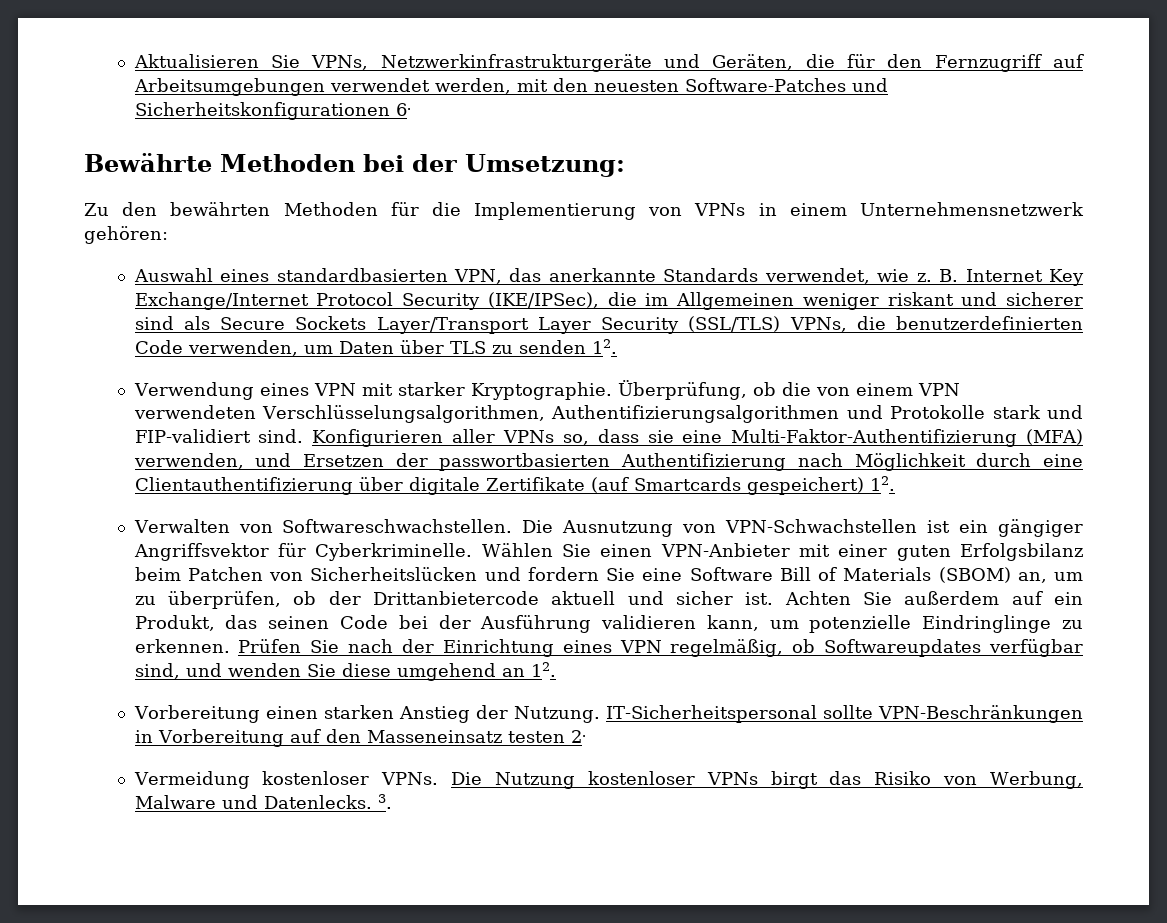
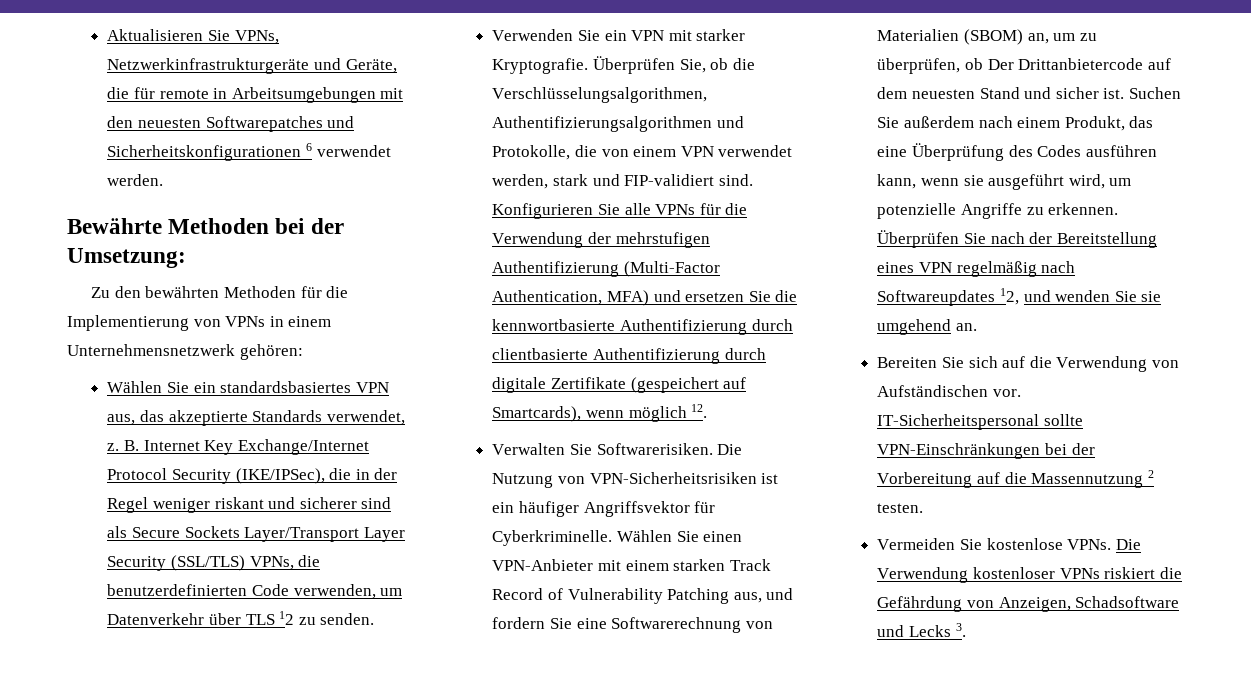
[712,54,794,70] Geräten, -> [345,59,397,73] Geräte,
[887,54,1084,72] [133,78,511,96] den Fernzugriff auf Arbeitsumgebungen verwendet werden, -> [159,87,376,103] remote in Arbeitsumgebungen
[684,78,846,92] Software-Patches -> [205,116,323,132] Softwarepatches
[395,103,411,116] 6. -> [305,143,391,157] [107,174,164,186] 6 verwendet werden.
[133,268,656,284] Auswahl eines standardbasierten VPN, das anerkannte -> [107,381,389,393] [107,410,248,426] Wählen Sie ein standardsbasiertes VPN aus, das akzeptierte
[877,269,910,282] wie -> (405, 417) none
[645,292,795,310] im Allgemeinen -> [355,468,398,480] [107,497,149,513] in der Regel
[338,341,394,354] Daten -> [107,613,205,625] Datenverkehr
[491,339,617,354] [133,380,960,400] [133,405,986,423] zu senden 12. // Verwendung eines VPN mit starker Kryptographie. Überprüfung, ob die von einem VPN verwendeten Verschlüsselungsalgorithmen, Authentifizierungsalgorithmen und Protokolle -> [279,611,375,625] [492,29,746,41] [492,56,755,74] [492,87,708,103] [492,116,744,132] [492,145,793,160] [492,174,549,189] 12 zu senden. // Verwenden Sie ein VPN mit starker Kryptografie. Überprüfen Sie, ob die Verschlüsselungsalgorithmen, Authentifizierungsalgorithmen und Protokolle, die von einem VPN verwendet werden,
[452,429,1084,447] [133,453,1084,471] [134,476,895,495] [133,519,918,537] aller VPNs so, dass sie eine Multi-Faktor-Authentifizierung (MFA) verwenden, und Ersetzen der passwortbasierten Authentifizierung nach Möglichkeit durch eine Clientauthentifizierung über digitale Zertifikate (auf Smartcards gespeichert) 12. // Verwalten von Softwareschwachstellen. Die Ausnutzung von VPN-Schwachstellen -> [597,203,748,215] [492,232,710,248] [492,261,720,277] [492,290,798,306] [492,319,793,335] [492,348,766,364] [492,377,747,393] [492,404,708,422] [492,443,743,455] [492,472,757,488] Sie alle VPNs für die Verwendung der mehrstufigen Authentifizierung (Multi-Factor Authentication, MFA) und ersetzen Sie die kennwortbasierte Authentifizierung durch clientbasierte Authentifizierung durch digitale Zertifikate (gespeichert auf Smartcards), wenn möglich 12. // Verwalten Sie Softwarerisiken. Die Nutzung von VPN-Sicherheitsrisiken
[997,519,1083,537] gängiger -> [518,501,579,517] häufiger
[838,543,1083,561] [134,567,932,581] einer guten Erfolgsbilanz beim Patchen von Sicherheitslücken und fordern Sie eine Software Bill of Materials -> [625,559,771,571] [492,588,794,604] [492,617,773,633] [877,29,960,41] einem starken Track Record of Vulnerability Patching aus, und fordern Sie eine Softwarerechnung von Materialien
[328,591,616,605] der Drittanbietercode aktuell -> [987,58,1171,70] [877,87,1020,99] Der Drittanbietercode auf dem neuesten Stand
[784,591,851,605] Achten -> [1128,87,1181,99] Suchen
[1011,591,1083,605] [134,615,759,633] auf ein Produkt, das seinen Code bei der Ausführung validieren kann, -> [978,116,1154,131] [877,143,1157,161] [877,174,1105,190] nach einem Produkt, das eine Überprüfung des Codes ausführen kann, wenn sie ausgeführt wird,
[922,615,1052,633] Eindringlinge -> [960,203,1022,219] Angriffe
[238,639,302,653] Prüfen -> [877,230,960,248] Überprüfen
[442,639,1083,657] [134,662,556,681] [133,705,1083,723] [134,729,586,747] [133,771,370,789] Einrichtung eines VPN regelmäßig, ob Softwareupdates verfügbar sind, und wenden Sie diese umgehend an 12. // Vorbereitung einen starken Anstieg der Nutzung. IT-Sicherheitspersonal sollte VPN-Beschränkungen in Vorbereitung auf den Masseneinsatz testen 2. // Vermeidung kostenloser -> [1056,232,1157,248] [877,261,1076,277] [877,288,1162,306] [877,319,977,335] [877,356,1179,372] [877,385,1021,397] [877,414,1083,430] [877,443,1095,459] [877,470,1154,488] [877,503,924,513] [877,538,1063,550] Bereitstellung eines VPN regelmäßig nach Softwareupdates 12, und wenden Sie sie umgehend an. // Bereiten Sie sich auf die Verwendung von Aufständischen vor. IT-Sicherheitspersonal sollte VPN-Einschränkungen bei der Vorbereitung auf die Massennutzung 2 testen. // Vermeiden Sie kostenlose
[495,772,576,789] Nutzung -> [877,567,969,583] Verwendung
[770,771,1084,789] [134,795,372,809] birgt das Risiko von Werbung, Malware und Datenlecks. -> [1104,567,1182,579] [877,596,1180,612] [877,625,951,637] riskiert die Gefährdung von Anzeigen, Schadsoftware und Lecks

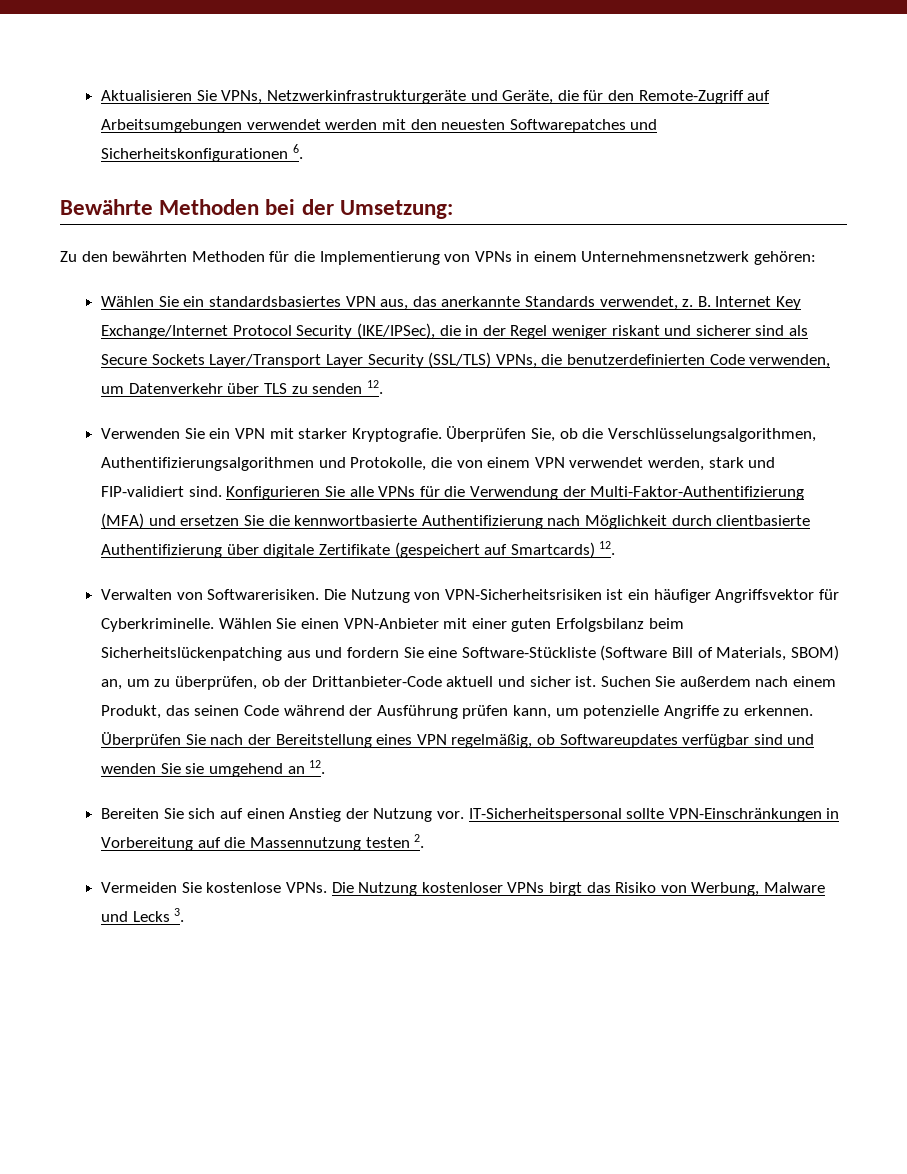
[159,87,376,103] remote in Arbeitsumgebungen -> [607,90,771,104] [101,119,378,133] den Remote-Zugriff auf Arbeitsumgebungen verwendet werden
[305,143,391,157] [107,174,164,186] 6 verwendet werden. -> [292,144,303,159] 6.
[168,410,248,426] akzeptierte -> [441,296,521,307] anerkannte
[279,611,375,625] 12 zu senden. -> [291,380,383,394] zu senden 12.
[615,232,710,248] [492,261,720,277] [492,290,649,306] mehrstufigen Authentifizierung (Multi-Factor Authentication, MFA) -> [590,486,805,500] [101,513,145,529] Multi-Faktor-Authentifizierung (MFA)
(747, 327) none -> [547,515,667,529] nach Möglichkeit
[724,348,766,360] durch -> [226,544,259,555] über
[492,406,687,422] Smartcards), wenn möglich -> [510,542,595,558] Smartcards)
[569,444,592,455] Sie -> [176,592,203,600] von
[625,559,771,571] [492,588,794,604] [492,617,773,633] [877,29,1023,45] einem starken Track Record of Vulnerability Patching aus, und fordern Sie eine Softwarerechnung von Materialien (SBOM) -> [471,618,684,632] [101,645,839,661] einer guten Erfolgsbilanz beim Sicherheitslückenpatching aus und fordern Sie eine Software-Stückliste (Software Bill of Materials, SBOM)
[987,58,1171,70] [877,87,1020,99] Der Drittanbietercode auf dem neuesten Stand -> [284,676,494,687] der Drittanbieter-Code aktuell
[877,143,1157,161] [877,174,1105,190] eine Überprüfung des Codes ausführen kann, wenn sie ausgeführt wird, -> [194,705,551,719] seinen Code während der Ausführung prüfen kann,
[956,261,1076,277] [877,288,1019,306] regelmäßig nach Softwareupdates 12, -> [451,734,783,748] regelmäßig, ob Softwareupdates verfügbar sind
[955,323,977,331] an. -> [287,760,326,774] an 12.
[1029,356,1179,372] [877,385,989,397] die Verwendung von Aufständischen -> [246,808,433,822] einen Anstieg der Nutzung
[1044,443,1095,455] bei der -> [826,808,840,819] in
[1147,470,1154,478] [877,503,924,513] 2 testen. -> [365,834,425,848] testen 2.
[877,567,969,583] Verwendung -> [358,882,418,896] Nutzung
[1104,567,1182,579] [877,596,1180,612] riskiert die Gefährdung von Anzeigen, Schadsoftware -> [548,882,825,896] birgt das Risiko von Werbung, Malware

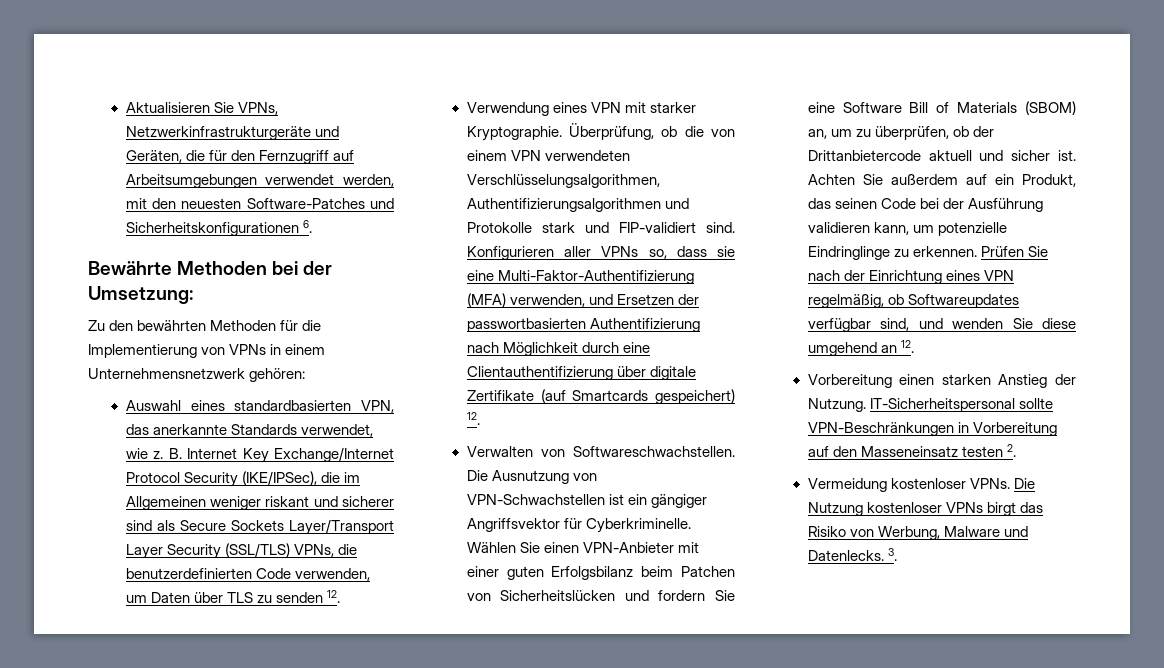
[502,90,554,104] Geräte, -> [125,150,182,163] Geräten,
[638,90,744,104] Remote-Zugriff -> [259,150,330,164] Fernzugriff
[325,119,378,130] werden -> [343,174,394,187] werden,
[509,119,626,133] Softwarepatches -> [246,198,365,209] Software-Patches
[101,296,409,310] Wählen Sie ein standardsbasiertes VPN aus, -> [125,400,394,413] Auswahl eines standardbasierten VPN,
(678, 303) none -> [125,448,148,459] wie
[465,325,548,339] in der Regel -> [344,472,361,483] [125,496,206,510] im Allgemeinen
[128,383,223,394] Datenverkehr -> [150,592,190,603] Daten
[101,426,816,442] [101,457,704,471] Verwenden Sie ein VPN mit starker Kryptografie. Überprüfen Sie, ob die Verschlüsselungsalgorithmen, Authentifizierungsalgorithmen und Protokolle, die von einem VPN verwendet werden, -> [466,102,697,116] [466,123,735,141] [466,150,630,161] [466,174,660,188] [466,198,689,212] [466,222,532,233] Verwendung eines VPN mit starker Kryptographie. Überprüfung, ob die von einem VPN verwendeten Verschlüsselungsalgorithmen, Authentifizierungsalgorithmen und Protokolle
[324,486,805,500] [101,513,418,529] Sie alle VPNs für die Verwendung der Multi-Faktor-Authentifizierung (MFA) und ersetzen Sie die kennwortbasierte -> [564,246,735,259] [466,270,694,284] [466,293,700,307] [466,318,586,332] aller VPNs so, dass sie eine Multi-Faktor-Authentifizierung (MFA) verwenden, und Ersetzen der passwortbasierten
[716,515,811,526] [101,544,223,558] clientbasierte Authentifizierung -> [622,342,650,353] [466,366,613,380] eine Clientauthentifizierung
[394,542,595,558] (gespeichert auf Smartcards) -> [540,389,735,404] (auf Smartcards gespeichert)
[207,589,602,603] Softwarerisiken. Die Nutzung von VPN-Sicherheitsrisiken -> [573,446,735,457] [466,470,597,484] [466,494,605,505] Softwareschwachstellen. Die Ausnutzung von VPN-Schwachstellen
[653,589,711,603] häufiger -> [650,494,707,508] gängiger
[101,647,311,661] Sicherheitslückenpatching aus -> [681,566,735,577] [466,590,616,601] Patchen von Sicherheitslücken
[461,645,839,661] Software-Stückliste (Software Bill of Materials, SBOM) -> [842,101,1076,115] Software Bill of Materials (SBOM)
[311,676,442,687] Drittanbieter-Code -> [807,150,921,161] Drittanbietercode
[600,676,651,687] Suchen -> [807,174,855,185] Achten
[755,676,837,687] nach einem -> [965,174,1014,185] auf ein
[283,705,345,716] während -> [919,198,939,209] bei
[462,705,509,719] prüfen -> [807,222,870,233] validieren
[663,705,719,719] Angriffe -> [807,246,890,260] Eindringlinge
[101,732,182,748] Überprüfen -> [980,246,1024,257] Prüfen
[275,734,372,748] Bereitstellung -> [868,270,942,284] Einrichtung
[753,734,783,745] sind -> [880,318,910,331] sind,
[185,763,205,774] sie -> [1042,318,1076,329] diese
[101,808,464,822] Bereiten Sie sich auf einen Anstieg der Nutzung vor. -> [807,374,1076,388] [807,398,866,412] Vorbereitung einen starken Anstieg der Nutzung.
[668,808,822,822] VPN-Einschränkungen -> [807,422,954,436] VPN-Beschränkungen
[224,837,361,851] die Massennutzung -> [832,446,958,457] den Masseneinsatz
[101,882,282,893] Vermeiden Sie kostenlose -> [807,478,966,492] Vermeidung kostenloser
[132,911,170,922] Lecks -> [807,550,884,561] Datenlecks.

